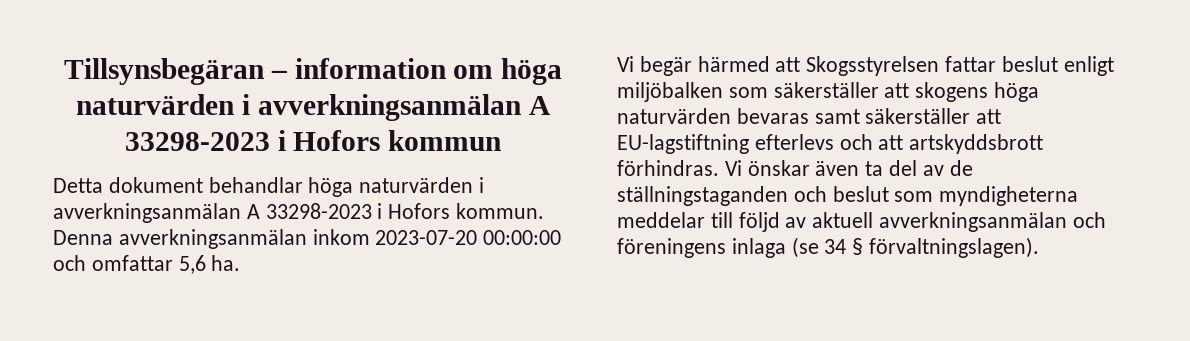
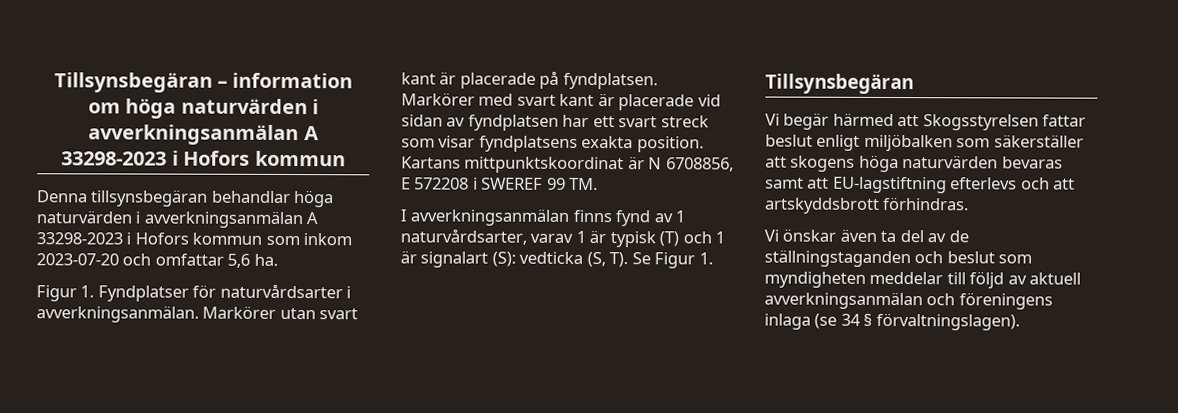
[53,177,203,193] Detta dokument -> [37,189,209,207] Denna tillsynsbegäran
[456,203,545,219] [53,229,307,249] kommun. Denna avverkningsanmälan -> [192,232,300,246] kommun som
[483,230,562,245] 00:00:00 -> (119, 259) none
(241, 263) none -> [36,283,352,302] [36,305,359,323] [401,70,658,90] [401,92,721,111] [401,114,709,131] [401,135,704,153] [401,156,734,174] [401,177,599,191] [400,208,686,227] [400,228,726,248] [400,250,713,269] [765,73,914,95] // Figur 1. Fyndplatser för naturvårdsarter i avverkningsanmälan. Markörer utan svart kant är placerade på fyndplatsen. Markörer med svart kant är placerade vid sidan av fyndplatsen har ett svart streck som visar fyndplatsens exakta position. Kartans mittpunktskoordinat är N 6708856, E 572208 i SWEREF 99 TM. // I avverkningsanmälan finns fynd av 1 naturvårdsarter, varav 1 är typisk (T) och 1 är signalart (S): vedticka (S, T). Se Figur 1. // Tillsynsbegäran
[865,108,971,124] säkerställer -> (804, 183) none
(719, 168) none -> (970, 203) //
[939,186,1079,206] myndigheterna -> [764,271,866,288] myndigheten

